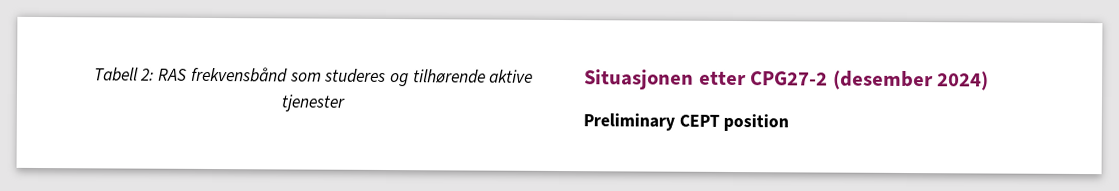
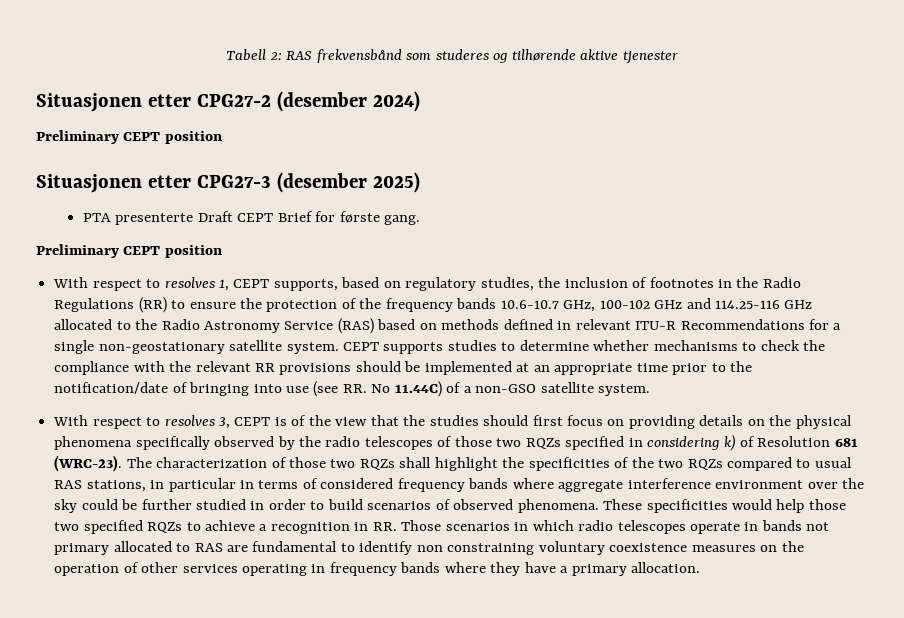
(790, 122) none -> [36,172,420,193] [82,211,421,225] [36,244,222,258] [53,277,801,291] [54,297,813,313] [54,318,842,334] [54,340,826,354] [54,361,752,375] [54,381,651,397] [53,415,852,429] [54,434,858,451] [54,455,852,472] [54,478,864,492] [54,499,846,513] [54,520,830,534] [54,541,804,555] [54,562,701,576] // Situasjonen etter CPG27-3 (desember 2025) // PTA presenterte Draft CEPT Brief for første gang. // Preliminary CEPT position // With respect to resolves 1, CEPT supports, based on regulatory studies, the inclusion of footnotes in the Radio Regulations (RR) to ensure the protection of the frequency bands 10.6-10.7 GHz, 100-102 GHz and 114.25-116 GHz allocated to the Radio Astronomy Service (RAS) based on methods defined in relevant ITU-R Recommendations for a single non-geostationary satellite system. CEPT supports studies to determine whether mechanisms to check the compliance with the relevant RR provisions should be implemented at an appropriate time prior to the notification/date of bringing into use (see RR. No 11.44C) of a non-GSO satellite system. // With respect to resolves 3, CEPT is of the view that the studies should first focus on providing details on the physical phenomena specifically observed by the radio telescopes of those two RQZs specified in considering k) of Resolution 681 (WRC-23). The characterization of those two RQZs shall highlight the specificities of the two RQZs compared to usual RAS stations, in particular in terms of considered frequency bands where aggregate interference environment over the sky could be further studied in order to build scenarios of observed phenomena. These specificities would help those two specified RQZs to achieve a recognition in RR. Those scenarios in which radio telescopes operate in bands not primary allocated to RAS are fundamental to identify non constraining voluntary coexistence measures on the operation of other services operating in frequency bands where they have a primary allocation.

